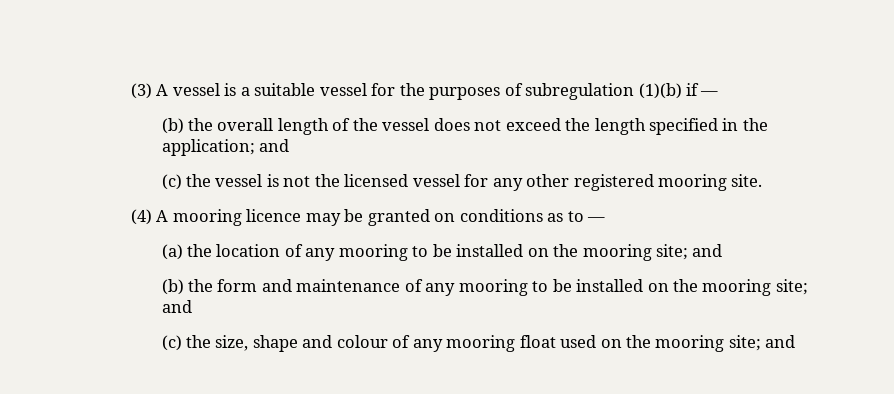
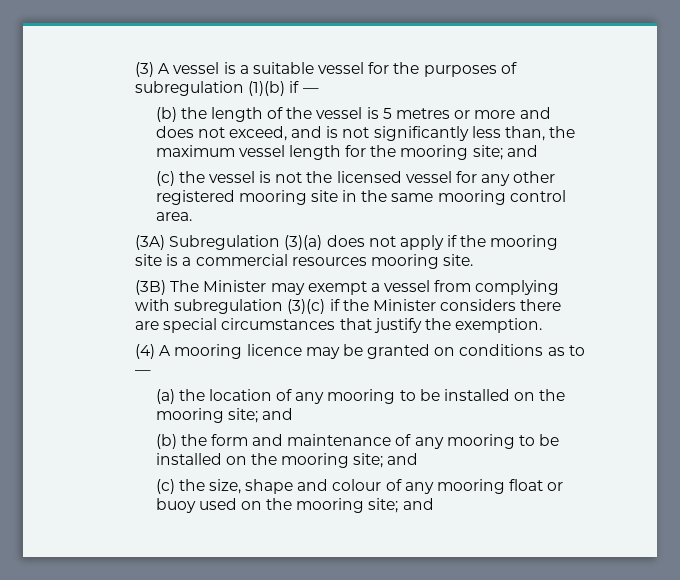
[217,118,274,131] overall -> (207, 113) none
[433,118,768,135] [161,139,255,156] does not exceed the length specified in the application; -> [366,107,551,119] [155,126,576,141] [155,145,503,160] is 5 metres or more and does not exceed, and is not significantly less than, the maximum vessel length for the mooring site;
[731,174,763,187] site. -> [310,190,566,205] [155,212,192,221] [135,235,559,250] [135,254,474,269] [135,280,560,295] [135,299,562,314] [135,318,543,333] site in the same mooring control area. // (3A) Subregulation (3)(a) does not apply if the mooring site is a commercial resources mooring site. // (3B) The Minister may exempt a vessel from complying with subregulation (3)(c) if the Minister considers there are special circumstances that justify the exemption.
(556, 341) none -> [547,482,564,491] [155,498,196,513] or buoy

